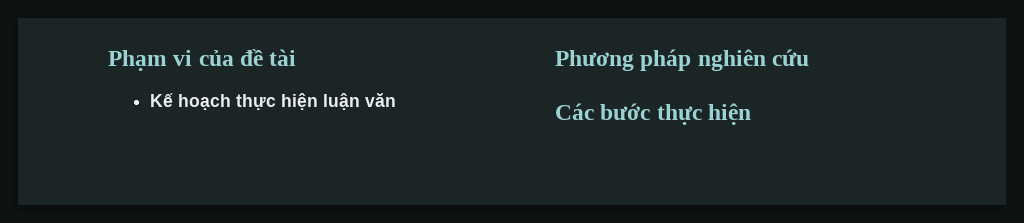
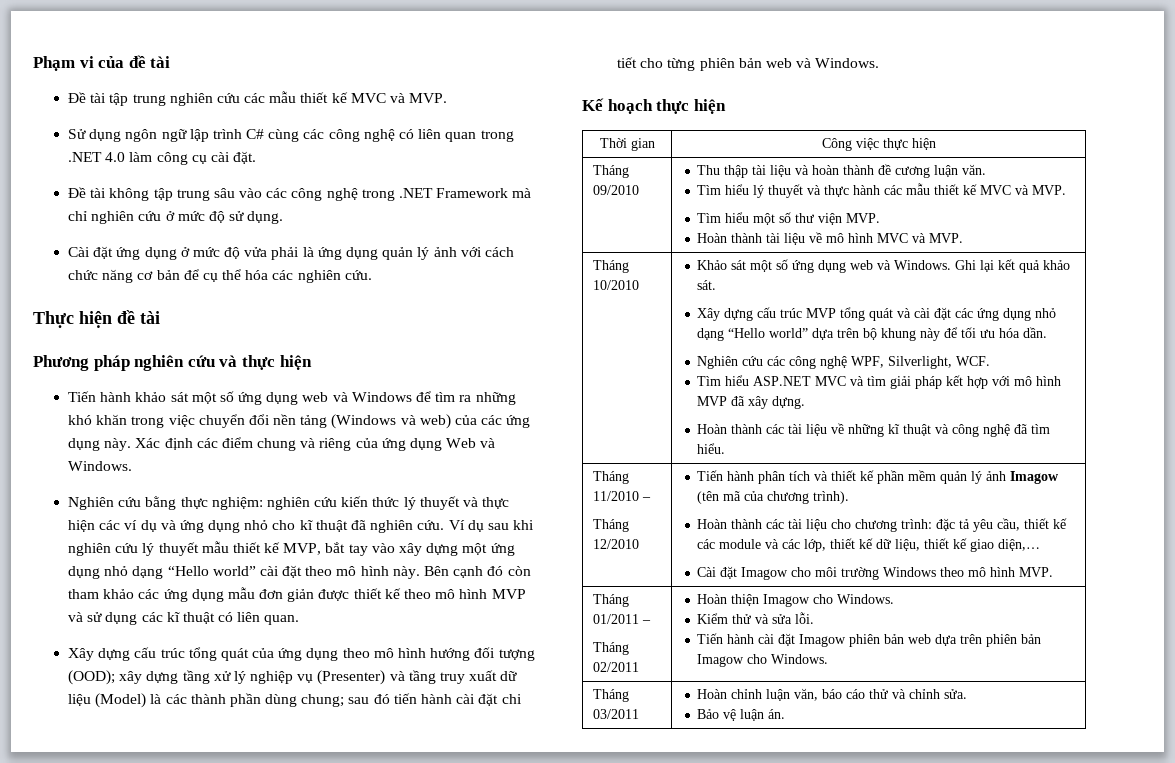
[149,93,396,110] Kế hoạch thực hiện luận văn -> [67,91,448,106] [67,129,514,142] [67,151,257,165] [67,187,532,201] [67,211,284,224] [67,246,514,260] [67,269,372,283] [33,310,160,328] Đề tài tập trung nghiên cứu các mẫu thiết kế MVC và MVP. // Sử dụng ngôn ngữ lập trình C# cùng các công nghệ có liên quan trong .NET 4.0 làm công cụ cài đặt. // Đề tài không tập trung sâu vào các công nghệ trong .NET Framework mà chỉ nghiên cứu ở mức độ sử dụng. // Cài đặt ứng dụng ở mức độ vửa phải là ứng dụng quản lý ảnh với cách chức năng cơ bản để cụ thể hóa các nghiên cứu. // Thực hiện đề tài
[555,103,752,125] // Các bước thực hiện -> [219,355,312,370] [67,391,516,405] [67,414,531,429] [67,437,496,451] [67,461,132,471] [67,496,510,510] [67,520,535,533] [67,541,515,556] [67,565,531,579] [67,587,526,602] [67,612,300,625] [67,647,535,661] [67,670,518,685] [67,693,522,708] [616,57,880,71] [582,98,726,114] [599,138,655,151] [821,138,936,151] [592,165,629,178] [592,185,639,195] [697,164,987,178] [697,183,1067,198] [697,212,881,225] [697,232,964,245] [592,260,629,273] [592,280,639,290] [697,259,1071,273] [697,280,717,290] [697,307,1057,321] [697,327,1048,341] [697,356,991,369] [697,375,1062,389] [697,396,806,409] [697,423,1051,437] [697,443,726,454] [592,471,629,484] [592,491,651,501] [592,519,629,532] [592,539,639,549] [697,470,1060,484] [697,491,850,504] [697,518,1068,532] [697,538,1041,552] [697,566,1054,580] [592,594,629,607] [592,614,651,624] [592,642,629,655] [592,662,639,672] [697,594,895,607] [697,612,815,624] [697,633,1042,647] [697,654,829,667] [592,689,629,702] [592,709,639,719] [697,688,968,701] [697,709,786,721] và thực hiện // Tiến hành khảo sát một số ứng dụng web và Windows để tìm ra những khó khăn trong việc chuyển đổi nền tảng (Windows và web) của các ứng dụng này. Xác định các điểm chung và riêng của ứng dụng Web và Windows. // Nghiên cứu bằng thực nghiệm: nghiên cứu kiến thức lý thuyết và thực hiện các ví dụ và ứng dụng nhỏ cho kĩ thuật đã nghiên cứu. Ví dụ sau khi nghiên cứu lý thuyết mẫu thiết kế MVP, bắt tay vào xây dựng một ứng dụng nhỏ dạng “Hello world” cài đặt theo mô hình này. Bên cạnh đó còn tham khảo các ứng dụng mẫu đơn giản được thiết kế theo mô hình MVP và sử dụng các kĩ thuật có liên quan. // Xây dựng cấu trúc tổng quát của ứng dụng theo mô hình hướng đối tượng (OOD); xây dựng tầng xử lý nghiệp vụ (Presenter) và tầng truy xuất dữ liệu (Model) là các thành phần dùng chung; sau đó tiến hành cài đặt chi tiết cho từng phiên bản web và Windows. // Kế hoạch thực hiện // Thời gian | Công việc thực hiện // Tháng 09/2010 | Thu thập tài liệu và hoàn thành đề cương luận văn. // Tìm hiểu lý thuyết và thực hành các mẫu thiết kế MVC và MVP. // Tìm hiểu một số thư viện MVP. // Hoàn thành tài liệu về mô hình MVC và MVP. // Tháng 10/2010 | Khảo sát một số ứng dụng web và Windows. Ghi lại kết quả khảo sát. // Xây dựng cấu trúc MVP tổng quát và cài đặt các ứng dụng nhỏ dạng “Hello world” dựa trên bộ khung này để tối ưu hóa dần. // Nghiên cứu các công nghệ WPF, Silverlight, WCF. // Tìm hiểu ASP.NET MVC và tìm giải pháp kết hợp với mô hình MVP đã xây dựng. // Hoàn thành các tài liệu về những kĩ thuật và công nghệ đã tìm hiểu. // Tháng 11/2010 – // Tháng 12/2010 | Tiến hành phân tích và thiết kế phần mềm quản lý ảnh Imagow (tên mã của chương trình). // Hoàn thành các tài liệu cho chương trình: đặc tả yêu cầu, thiết kế các module và các lớp, thiết kế dữ liệu, thiết kế giao diện,… // Cài đặt Imagow cho môi trường Windows theo mô hình MVP. // Tháng 01/2011 – // Tháng 02/2011 | Hoàn thiện Imagow cho Windows. // Kiểm thử và sửa lỗi. // Tiến hành cài đặt Imagow phiên bản web dựa trên phiên bản Imagow cho Windows. // Tháng 03/2011 | Hoàn chỉnh luận văn, báo cáo thử và chỉnh sửa. // Bảo vệ luận án.

